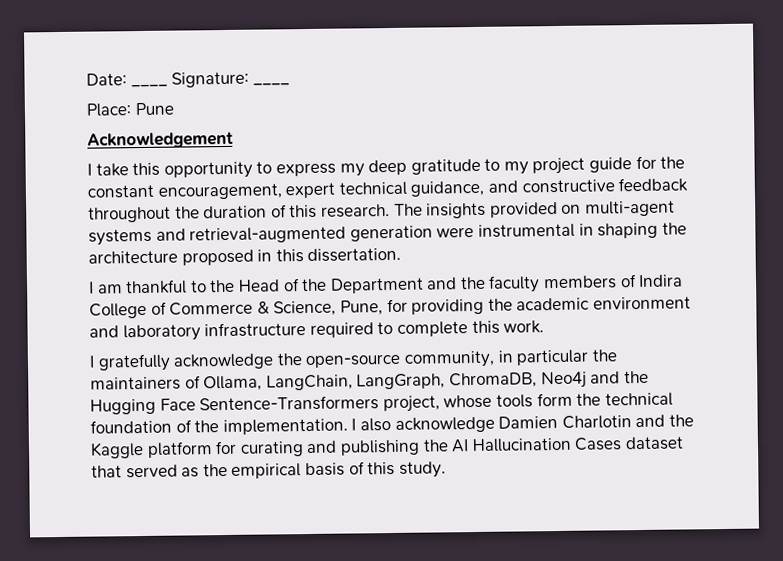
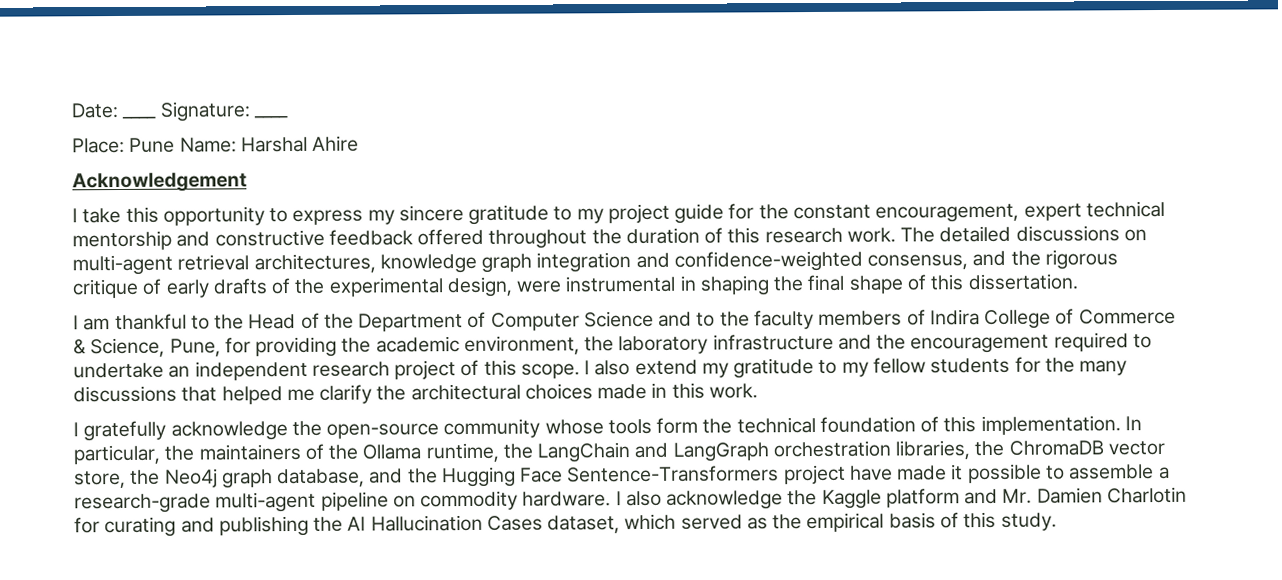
(174, 109) none -> [179,135,360,153] Name: Harshal Ahire
[368,159,408,176] deep -> [398,205,464,222] sincere
[410,180,485,197] guidance, -> [72,230,172,251] mentorship
(689, 185) none -> [417,228,485,246] offered
[320,200,675,219] [88,225,433,246] research. The insights provided on multi-agent systems and retrieval-augmented generation -> [764,225,1147,244] [72,249,1118,276] [72,276,513,299] research work. The detailed discussions on multi-agent retrieval architectures, knowledge graph integration and confidence-weighted consensus, and the rigorous critique of early drafts of the experimental design,
[88,249,273,266] architecture proposed in -> [807,274,927,294] final shape of
[426,277,458,290] and -> [467,310,716,331] of Computer Science and to
[592,296,691,310] [89,321,468,342] environment and laboratory infrastructure required to complete -> [463,332,1152,356] [73,356,1128,381] [73,382,668,405] environment, the laboratory infrastructure and the encouragement required to undertake an independent research project of this scope. I also extend my gratitude to my fellow students for the many discussions that helped me clarify the architectural choices made in
[403,349,617,368] [90,370,649,392] [90,395,440,415] community, in particular the maintainers of Ollama, LangChain, LangGraph, ChromaDB, Neo4j and the Hugging Face Sentence-Transformers project, -> [443,418,541,439] community
[194,414,694,436] [90,441,213,459] the implementation. I also acknowledge Damien Charlotin and the Kaggle platform -> [943,415,1142,436] [73,440,1165,465] [74,463,1170,489] [74,486,1187,514] this implementation. In particular, the maintainers of the Ollama runtime, the LangChain and LangGraph orchestration libraries, the ChromaDB vector store, the Neo4j graph database, and the Hugging Face Sentence-Transformers project have made it possible to assemble a research-grade multi-agent pipeline on commodity hardware. I also acknowledge the Kaggle platform and Mr. Damien Charlotin
[624,436,684,451] [91,465,122,478] dataset that -> [547,513,677,534] dataset, which

